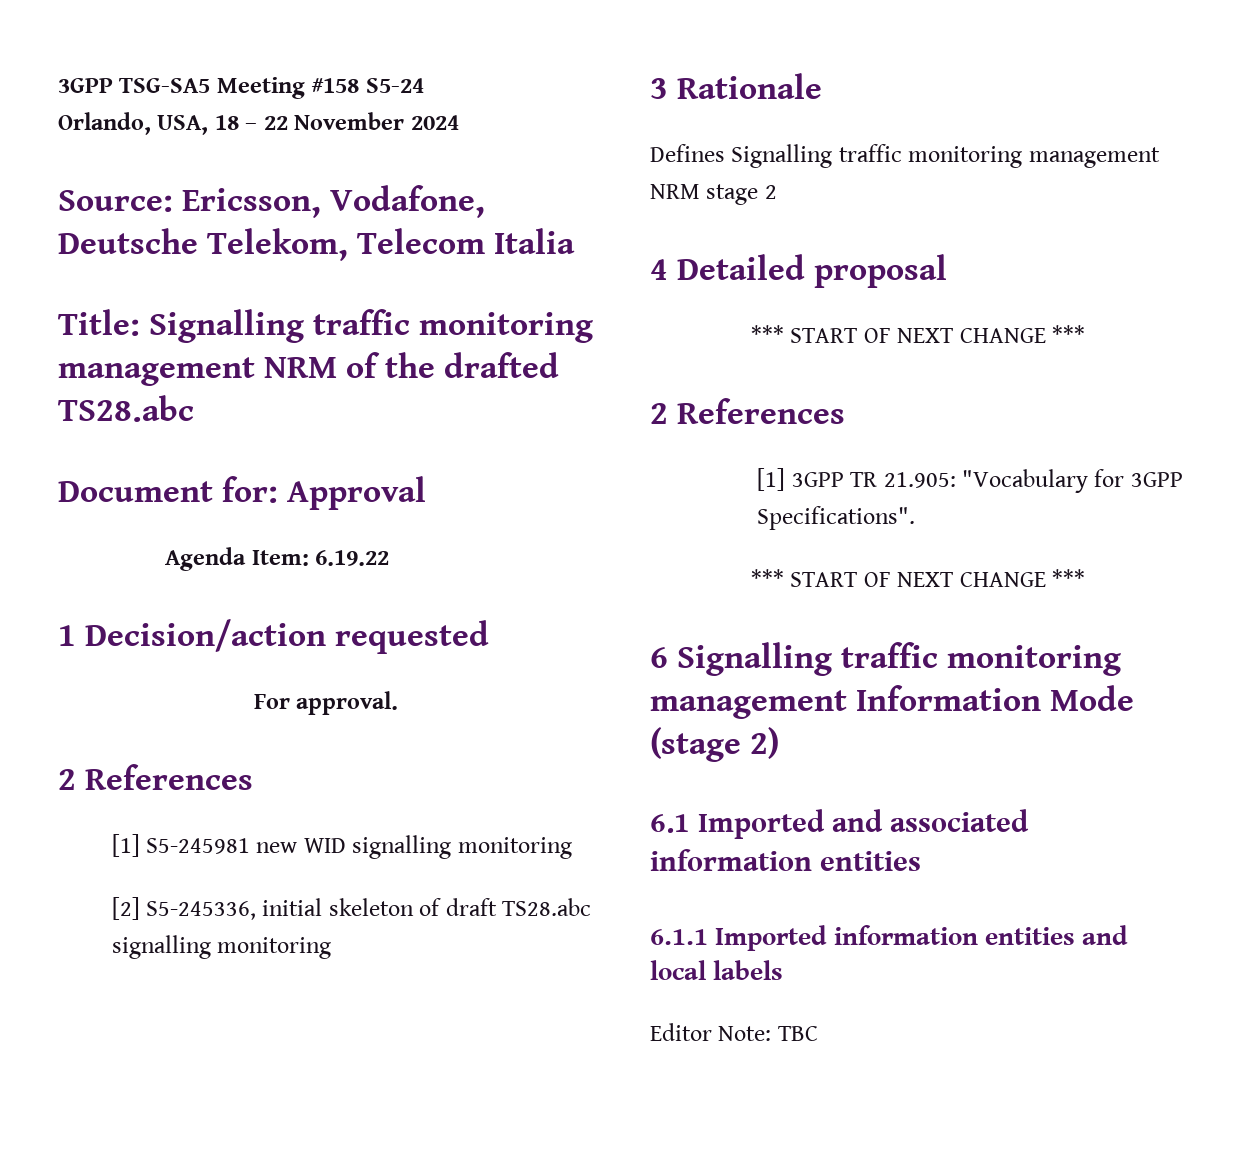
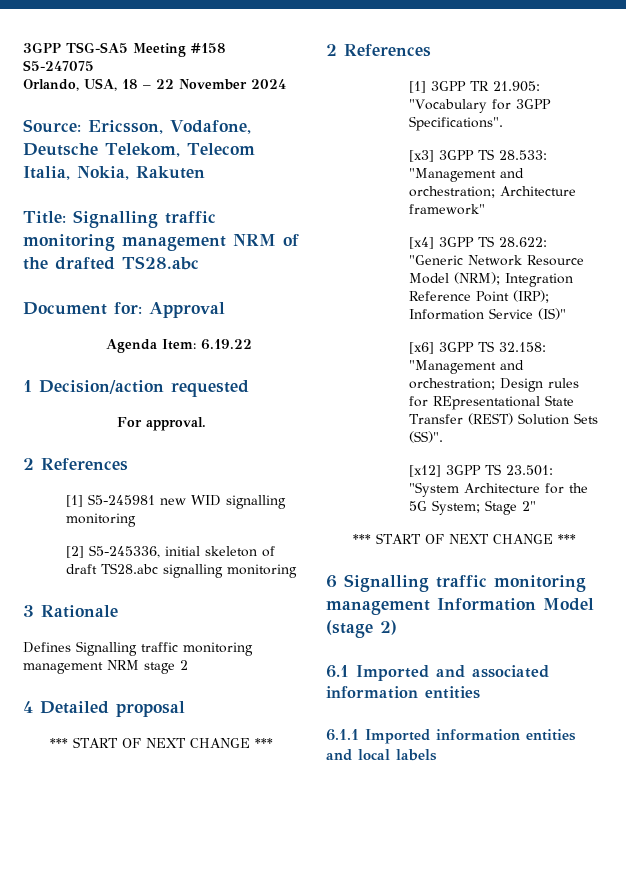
[365,78,424,93] S5-24 -> [23,60,94,71] S5-247075
[494,228,576,254] Italia -> [23,166,205,180] Italia, Nokia, Rakuten
(916, 518) none -> [409,149,548,162] [409,168,525,182] [409,186,577,198] [409,204,486,215] [409,236,548,249] [409,255,585,266] [409,272,574,287] [409,290,550,303] [409,308,567,320] [409,341,547,354] [409,360,525,374] [409,378,580,392] [409,395,575,410] [409,413,599,425] [409,431,444,443] [409,464,554,477] [409,482,589,497] [409,500,537,515] // [x3] 3GPP TS 28.533: "Management and orchestration; Architecture framework" // [x4] 3GPP TS 28.622: "Generic Network Resource Model (NRM); Integration Reference Point (IRP); Information Service (IS)" // [x6] 3GPP TS 32.158: "Management and orchestration; Design rules for REpresentational State Transfer (REST) Solution Sets (SS)". // [x12] 3GPP TS 23.501: "System Architecture for the 5G System; Stage 2"
[1050,685,1135,711] Mode -> [543,598,594,611] Model
[650,1023,818,1041] // Editor Note: TBC -> (437, 755) none

